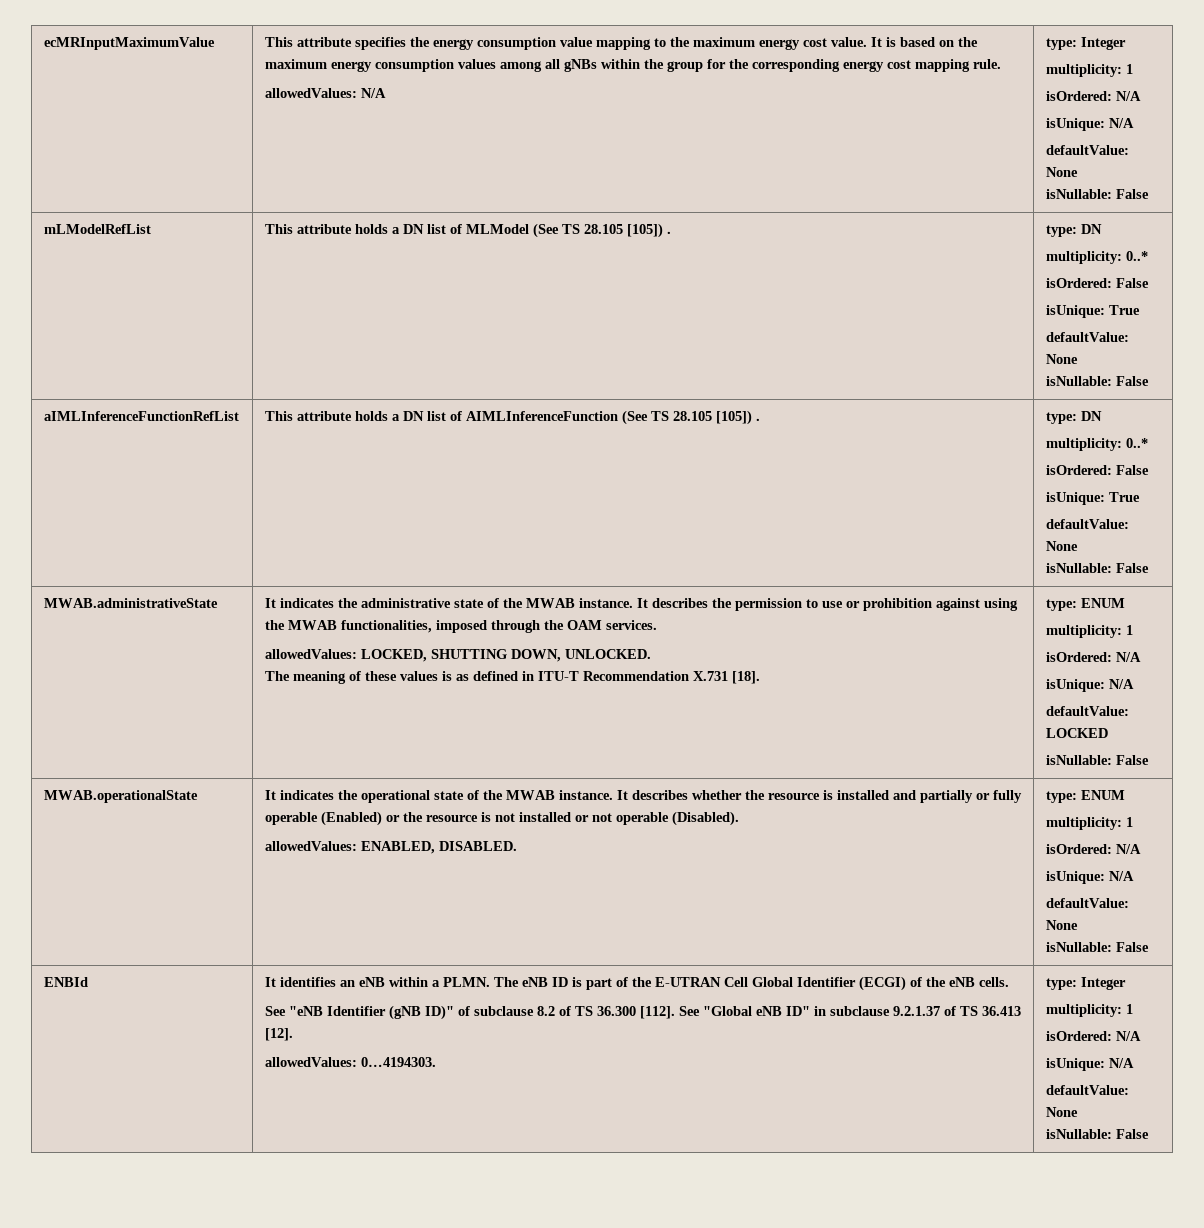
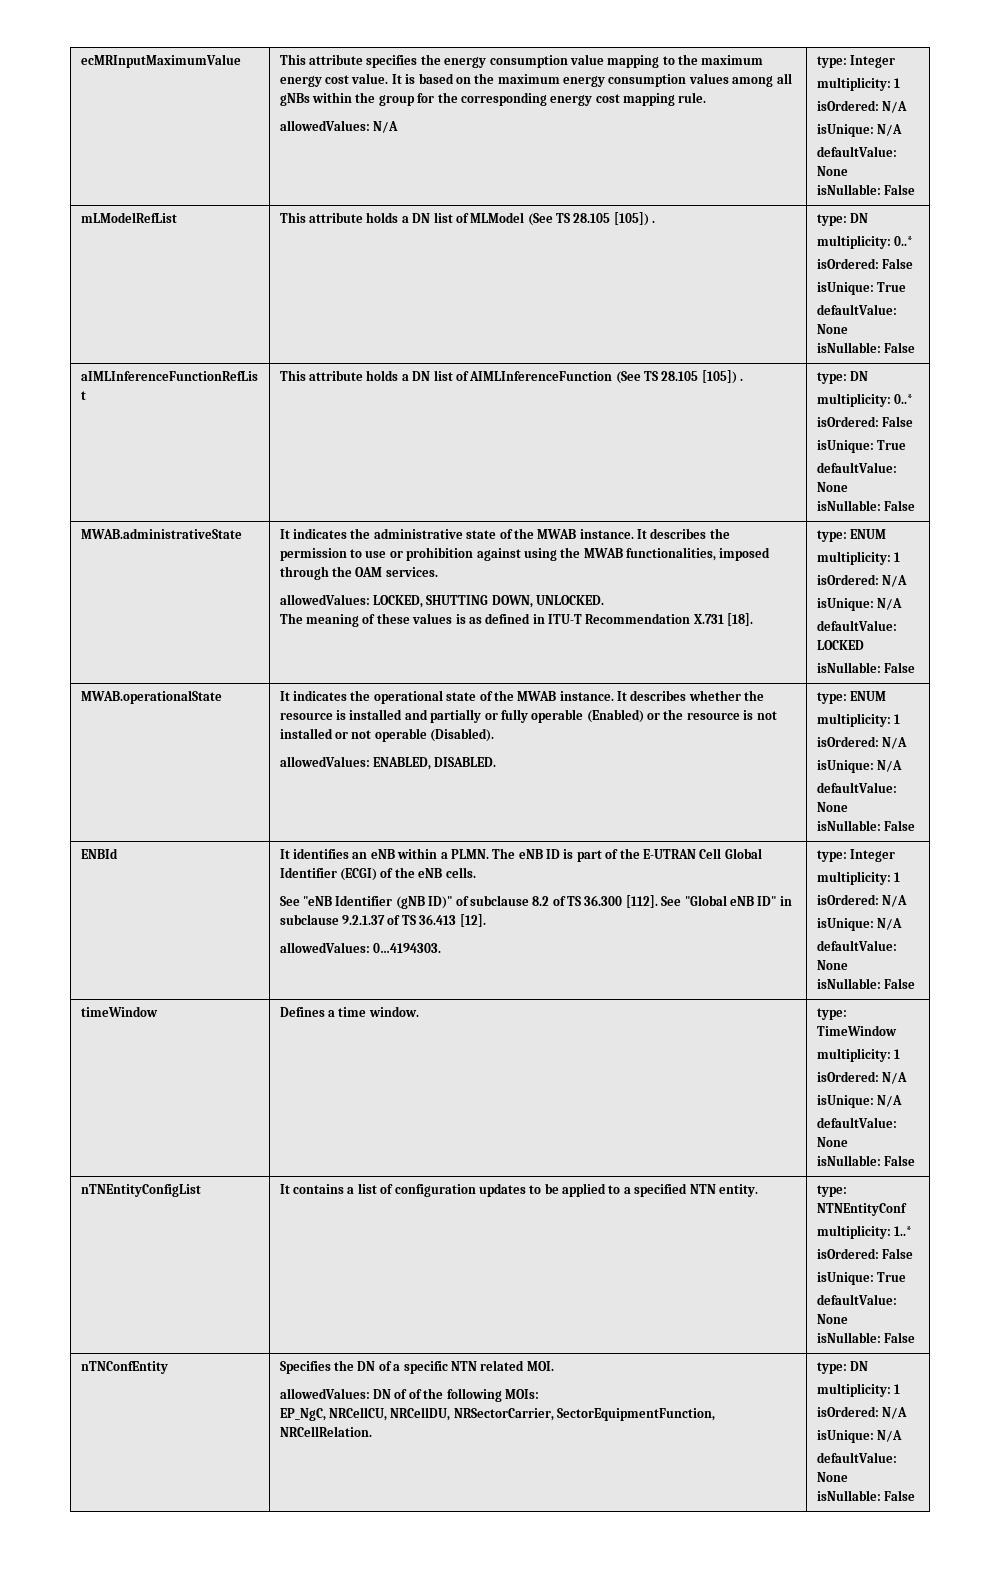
(1149, 1134) none -> [80,1006,158,1017] [279,1006,419,1017] [816,1008,847,1020] [816,1025,897,1036] [816,1048,901,1062] [816,1071,908,1084] [816,1095,903,1108] [816,1117,897,1128] [816,1137,848,1147] [816,1155,916,1166] [80,1184,201,1197] [279,1183,758,1197] [816,1185,847,1197] [816,1203,907,1216] [816,1225,913,1239] [816,1248,914,1259] [816,1272,907,1285] [816,1294,897,1305] [816,1314,848,1324] [816,1332,916,1343] [80,1361,168,1374] [279,1360,554,1374] [279,1388,539,1402] [279,1407,716,1421] [279,1426,372,1437] [816,1361,869,1374] [816,1383,901,1397] [816,1406,908,1419] [816,1430,903,1443] [816,1452,897,1463] [816,1472,848,1482] [816,1490,916,1501] // timeWindow | Defines a time window. | type: TimeWindow // multiplicity: 1 // isOrdered: N/A // isUnique: N/A // defaultValue: None // isNullable: False // nTNEntityConfigList | It contains a list of configuration updates to be applied to a specified NTN entity. | type: NTNEntityConf // multiplicity: 1..* // isOrdered: False // isUnique: True // defaultValue: None // isNullable: False // nTNConfEntity | Specifies the DN of a specific NTN related MOI. // allowedValues: DN of of the following MOIs: // EP_NgC, NRCellCU, NRCellDU, NRSectorCarrier, SectorEquipmentFunction, NRCellRelation. | type: DN // multiplicity: 1 // isOrdered: N/A // isUnique: N/A // defaultValue: None // isNullable: False

